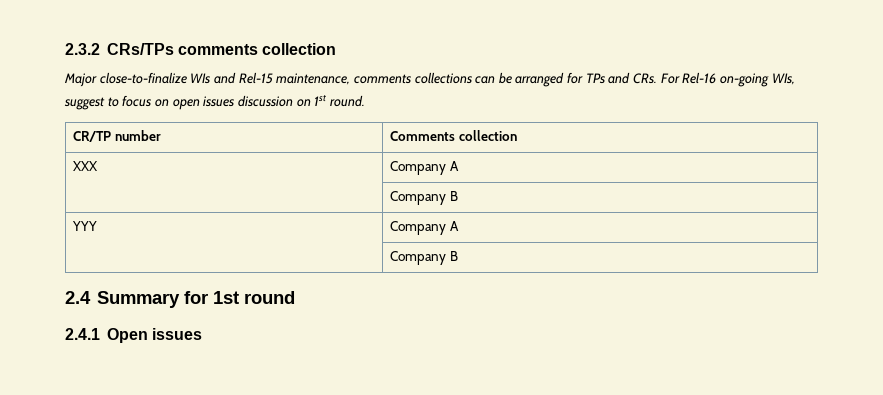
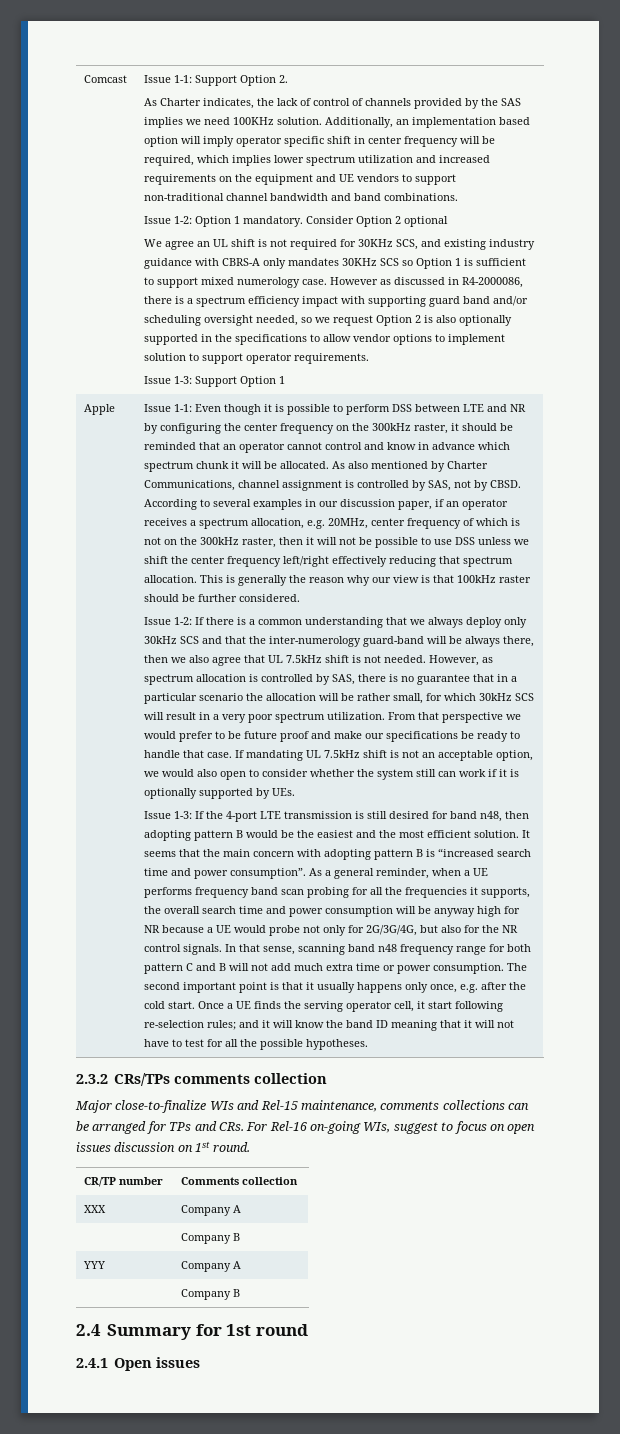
(65, 49) none -> [84,75,128,83] [144,75,289,86] [144,98,522,109] [144,117,531,128] [144,136,496,147] [144,155,491,166] [144,174,457,185] [144,193,459,201] [144,216,449,227] [144,239,536,250] [144,258,527,269] [144,277,524,288] [144,296,529,307] [144,315,513,326] [144,334,506,345] [144,353,370,364] [144,376,286,387] [84,404,116,415] [144,404,527,415] [144,423,514,434] [144,442,511,453] [144,461,489,472] [144,480,522,491] [144,499,509,510] [144,518,521,529] [144,537,530,548] [144,556,514,567] [144,575,532,586] [144,594,301,602] [144,617,528,628] [144,636,535,647] [144,655,494,666] [144,674,518,685] [144,693,535,704] [144,712,522,723] [144,731,521,742] [144,750,534,761] [144,769,520,780] [144,788,296,799] [144,811,530,822] [144,830,531,841] [144,848,532,860] [144,868,489,879] [144,887,531,898] [144,906,521,917] [144,925,519,936] [144,944,532,955] [144,963,528,974] [144,982,527,993] [144,1001,504,1012] [144,1020,515,1031] [144,1039,369,1050] Comcast | Issue 1-1: Support Option 2. // As Charter indicates, the lack of control of channels provided by the SAS implies we need 100KHz solution. Additionally, an implementation based option will imply operator specific shift in center frequency will be required, which implies lower spectrum utilization and increased requirements on the equipment and UE vendors to support non-traditional channel bandwidth and band combinations. // Issue 1-2: Option 1 mandatory. Consider Option 2 optional // We agree an UL shift is not required for 30KHz SCS, and existing industry guidance with CBRS-A only mandates 30KHz SCS so Option 1 is sufficient to support mixed numerology case. However as discussed in R4-2000086, there is a spectrum efficiency impact with supporting guard band and/or scheduling oversight needed, so we request Option 2 is also optionally supported in the specifications to allow vendor options to implement solution to support operator requirements. // Issue 1-3: Support Option 1 // Apple | Issue 1-1: Even though it is possible to perform DSS between LTE and NR by configuring the center frequency on the 300kHz raster, it should be reminded that an operator cannot control and know in advance which spectrum chunk it will be allocated. As also mentioned by Charter Communications, channel assignment is controlled by SAS, not by CBSD. According to several examples in our discussion paper, if an operator receives a spectrum allocation, e.g. 20MHz, center frequency of which is not on the 300kHz raster, then it will not be possible to use DSS unless we shift the center frequency left/right effectively reducing that spectrum allocation. This is generally the reason why our view is that 100kHz raster should be further considered. // Issue 1-2: If there is a common understanding that we always deploy only 30kHz SCS and that the inter-numerology guard-band will be always there, then we also agree that UL 7.5kHz shift is not needed. However, as spectrum allocation is controlled by SAS, there is no guarantee that in a particular scenario the allocation will be rather small, for which 30kHz SCS will result in a very poor spectrum utilization. From that perspective we would prefer to be future proof and make our specifications be ready to handle that case. If mandating UL 7.5kHz shift is not an acceptable option, we would also open to consider whether the system still can work if it is optionally supported by UEs. // Issue 1-3: If the 4-port LTE transmission is still desired for band n48, then adopting pattern B would be the easiest and the most efficient solution. It seems that the main concern with adopting pattern B is “increased search time and power consumption”. As a general reminder, when a UE performs frequency band scan probing for all the frequencies it supports, the overall search time and power consumption will be anyway high for NR because a UE would probe not only for 2G/3G/4G, but also for the NR control signals. In that sense, scanning band n48 frequency range for both pattern C and B will not add much extra time or power consumption. The second important point is that it usually happens only once, e.g. after the cold start. Once a UE finds the serving operator cell, it start following re-selection rules; and it will know the band ID meaning that it will not have to test for all the possible hypotheses. //

